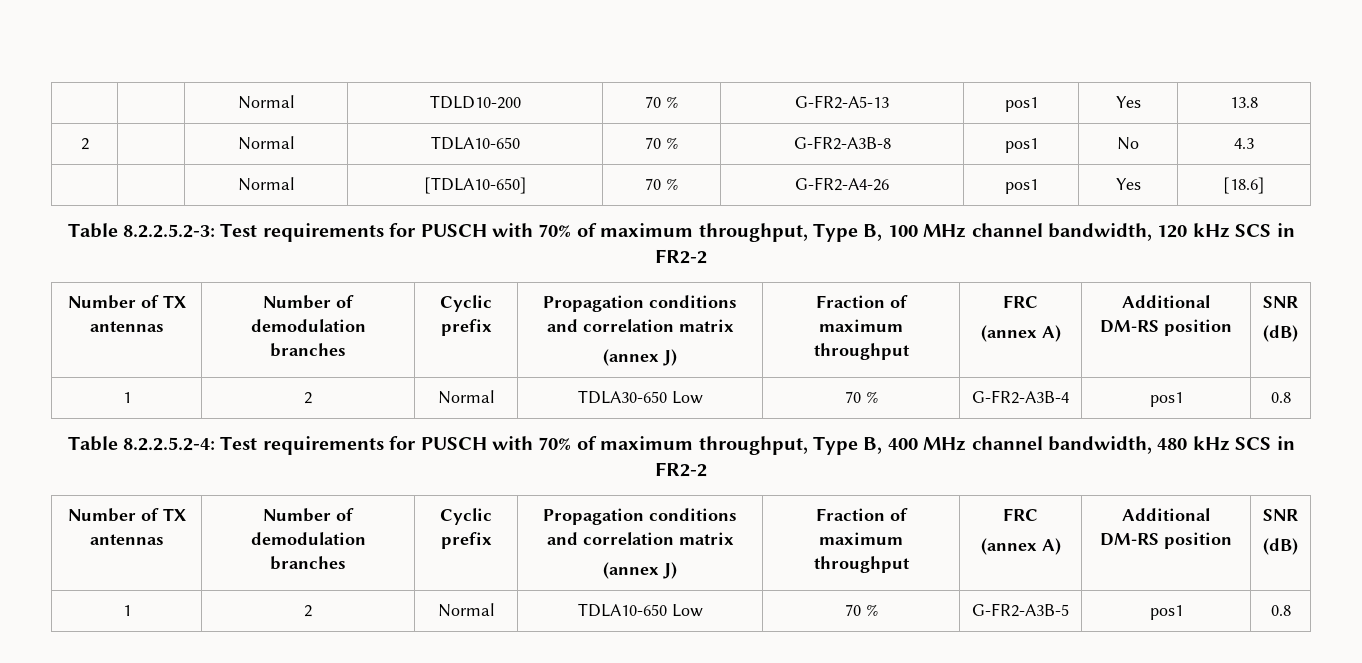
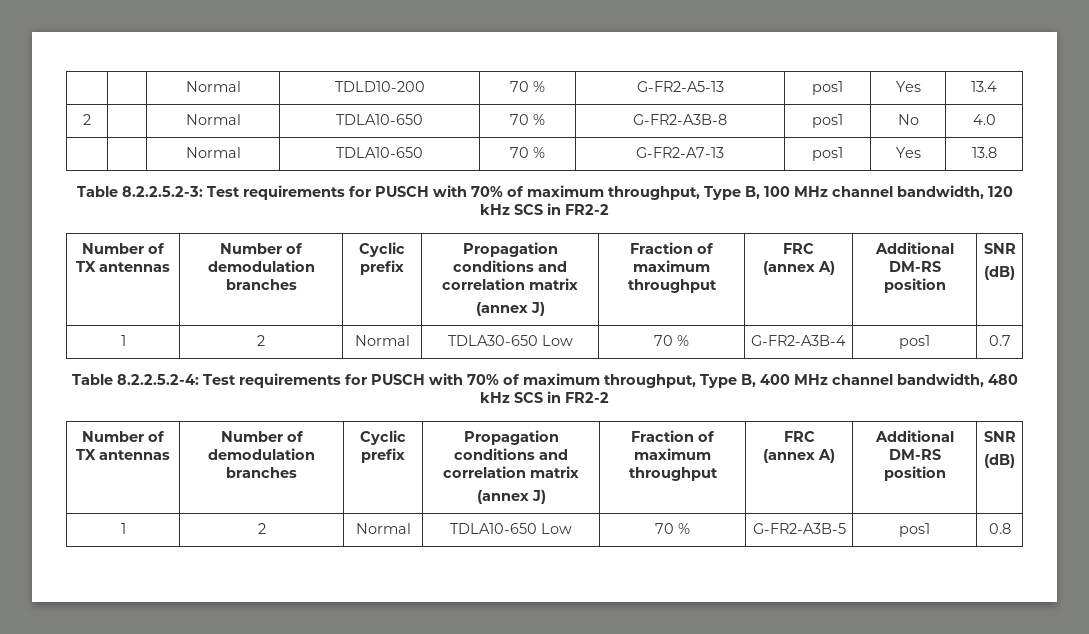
[1230,97,1258,108] 13.8 -> [971,81,997,92] 13.4
[1234,138,1254,149] [237,177,295,191] [423,177,527,194] [645,178,678,190] [795,177,889,191] [1004,179,1038,194] [1115,178,1141,190] [1223,177,1265,194] 4.3 // | | Normal | [TDLA10-650] | 70 % | G-FR2-A4-26 | pos1 | Yes | [18.6] -> [972,114,996,125] [185,147,241,158] [336,147,423,158] [510,147,545,158] [636,147,724,158] [812,147,843,161] [895,147,921,158] [971,147,997,158] 4.0 // | | Normal | TDLA10-650 | 70 % | G-FR2-A7-13 | pos1 | Yes | 13.8
[1270,392,1291,403] 0.8 -> [988,335,1011,346] 0.7

